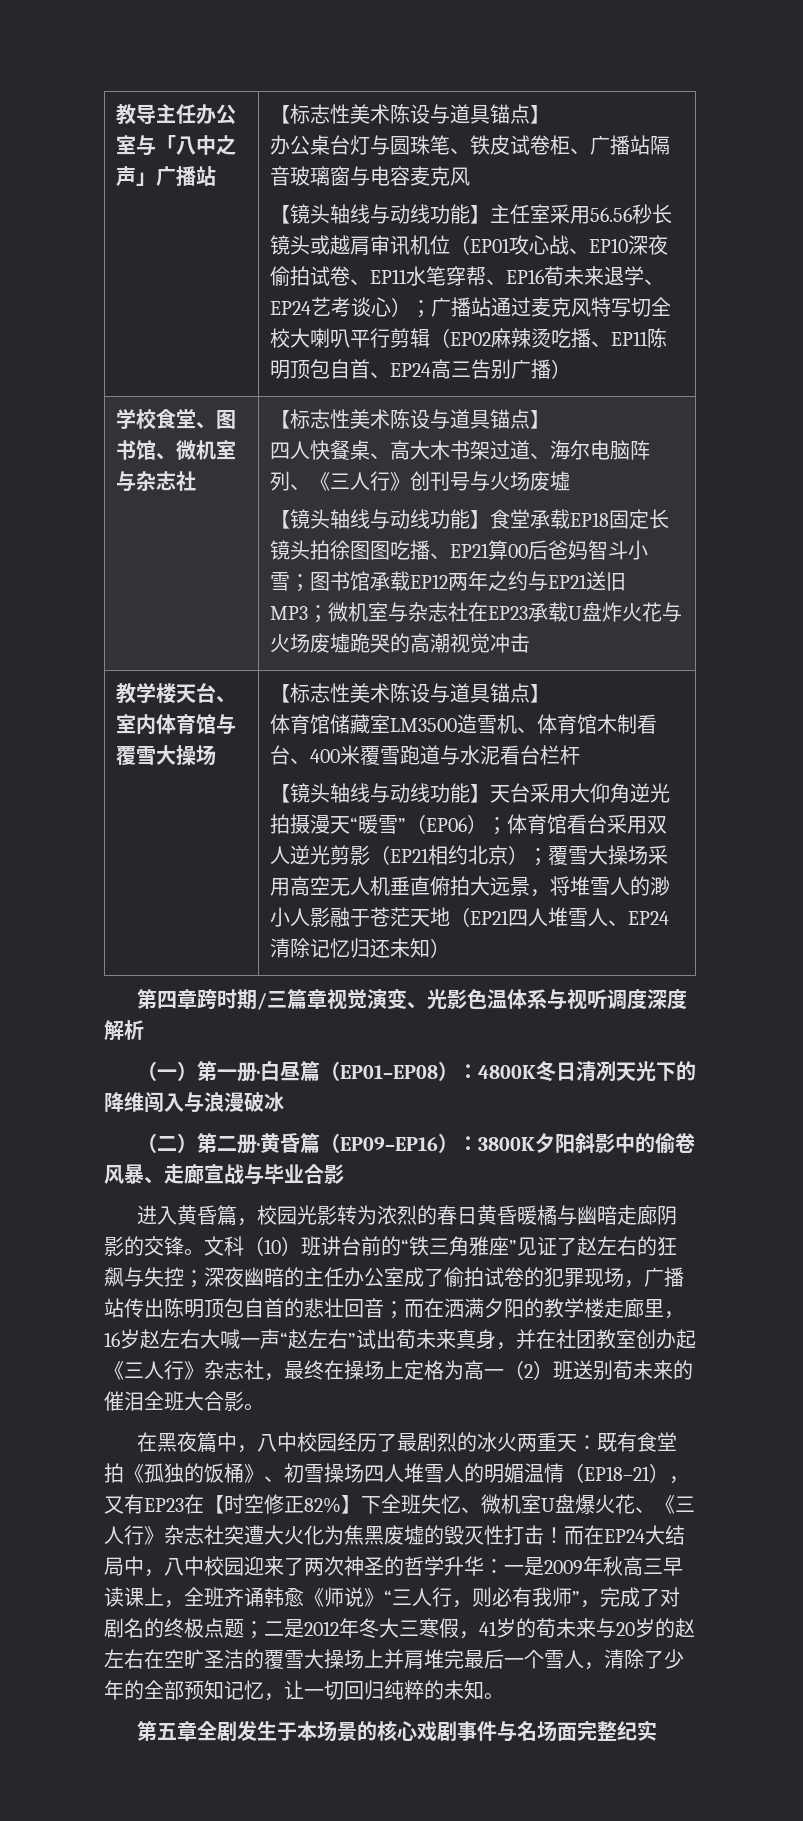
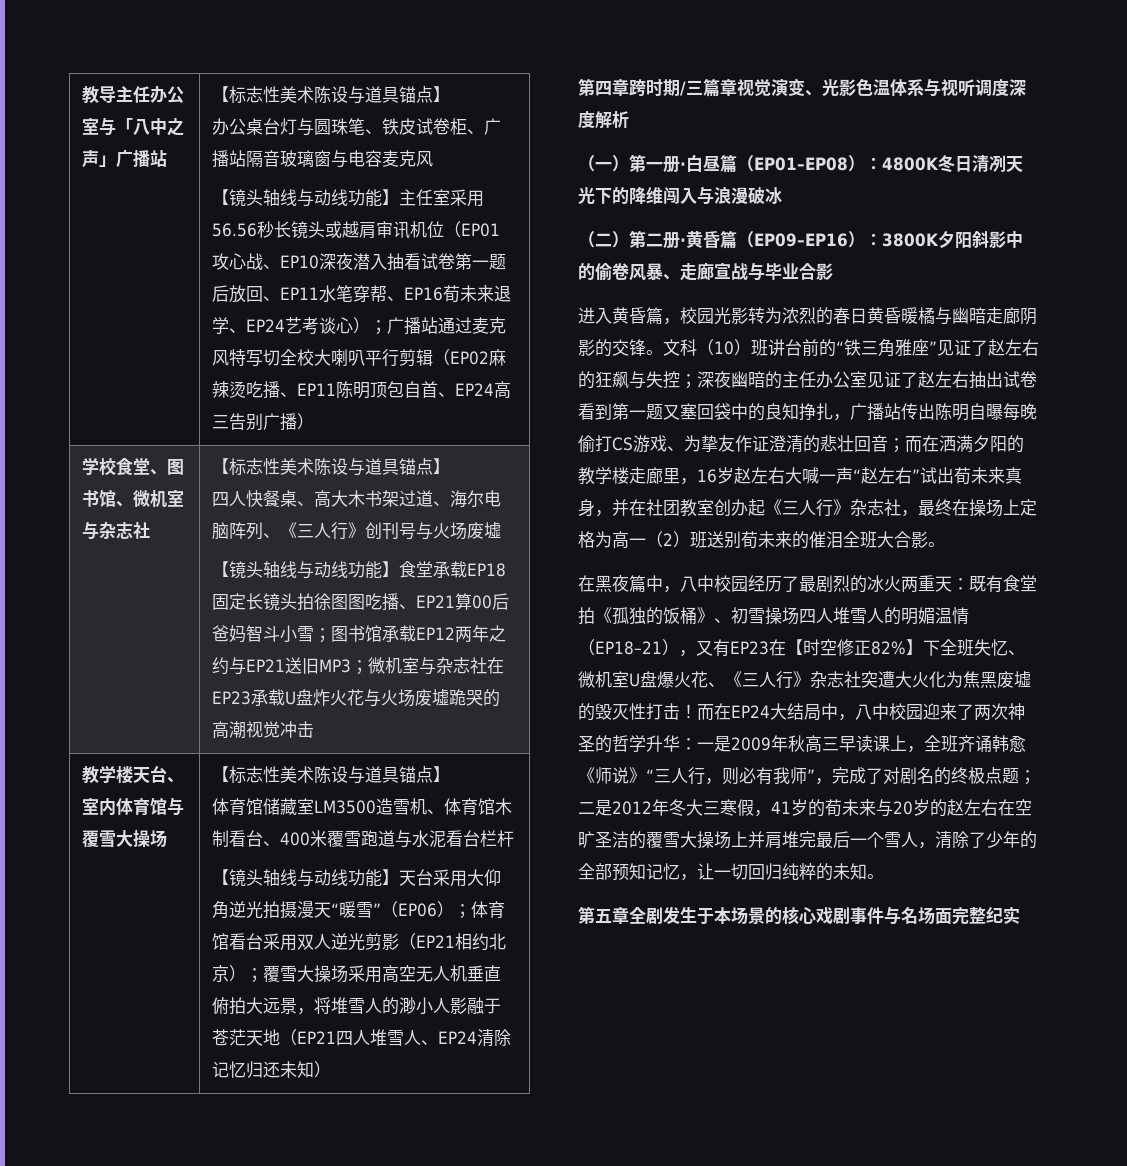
[270,266,351,286] 偷拍试卷 -> [353,253,507,270] [212,285,264,303] 潜入抽看试卷第一题后放回
[404,1267,684,1288] [104,1298,284,1318] 成了偷拍试卷的犯罪现场，广播站传出陈明顶包自首 -> [867,371,1037,388] [578,403,1037,421] [578,435,803,453] 见证了赵左右抽出试卷看到第一题又塞回袋中的良知挣扎，广播站传出陈明自曝每晚偷打CS游戏、为挚友作证澄清

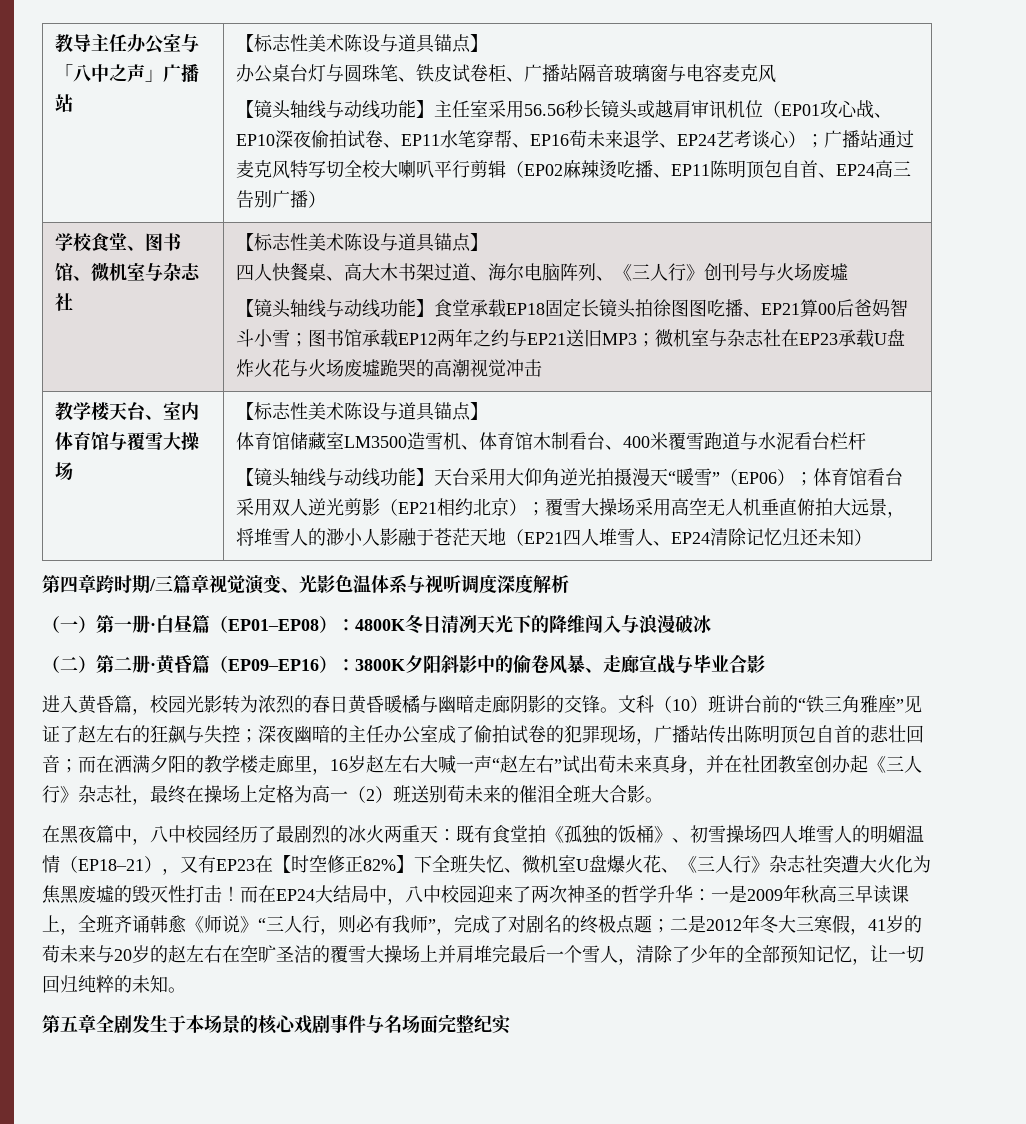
[353,253,507,270] [212,285,264,303] 潜入抽看试卷第一题后放回 -> [310,130,383,149] 偷拍试卷
[867,371,1037,388] [578,403,1037,421] [578,435,803,453] 见证了赵左右抽出试卷看到第一题又塞回袋中的良知挣扎，广播站传出陈明自曝每晚偷打CS游戏、为挚友作证澄清 -> [438,725,852,745] 成了偷拍试卷的犯罪现场，广播站传出陈明顶包自首

